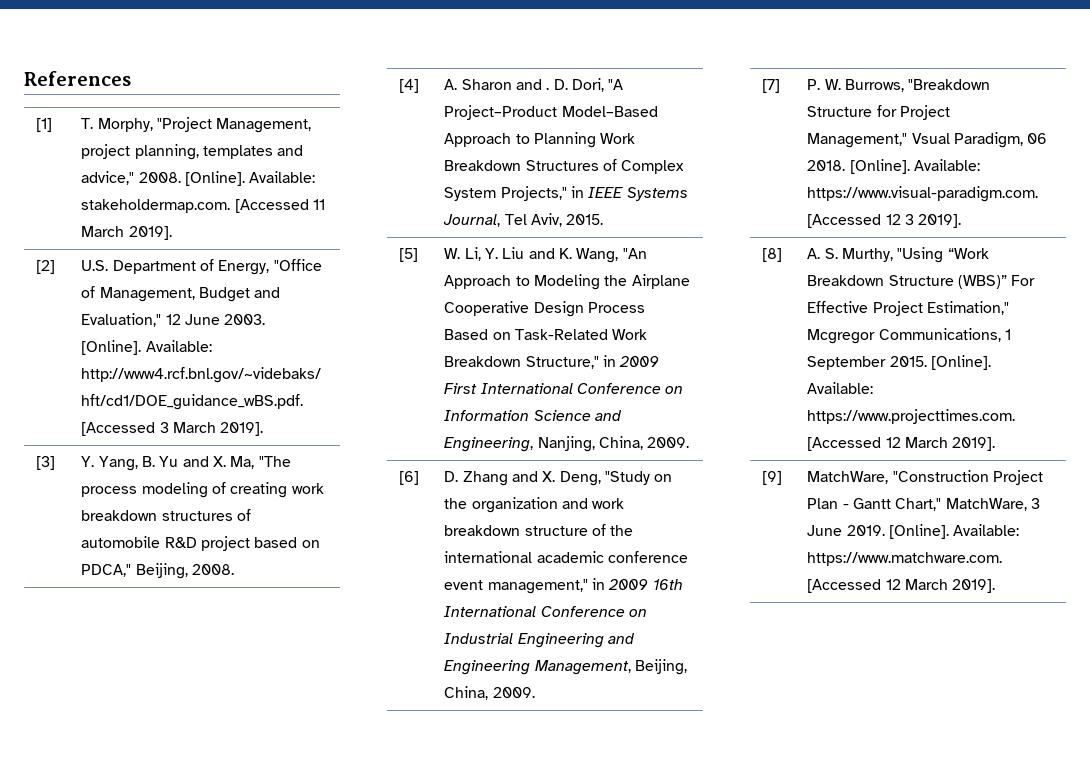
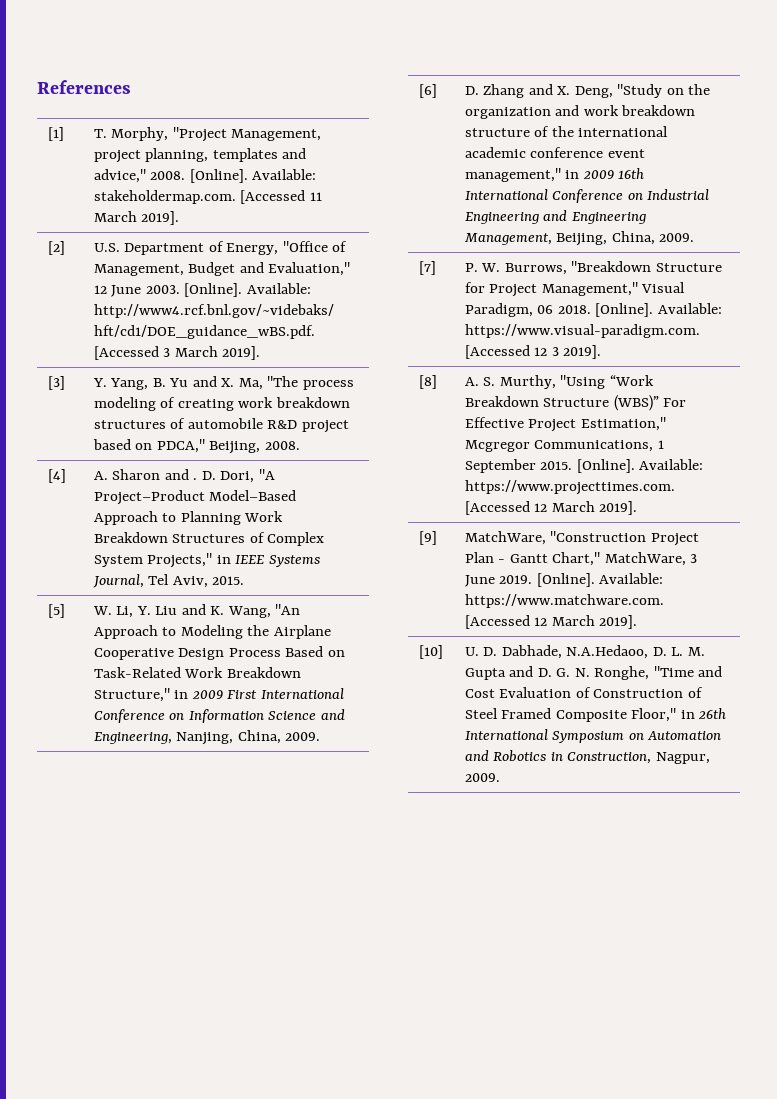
[911,133,950,144] Vsual -> [641,282,686,293] Visual
(996, 586) none -> [418,645,443,659] [464,645,705,659] [464,666,723,680] [464,687,703,698] [464,708,727,722] [464,729,722,743] [464,750,710,764] [464,773,500,782] // [10] | U. D. Dabhade, N.A.Hedaoo, D. L. M. Gupta and D. G. N. Ronghe, "Time and Cost Evaluation of Construction of Steel Framed Composite Floor," in 26th International Symposium on Automation and Robotics in Construction, Nagpur, 2009.

